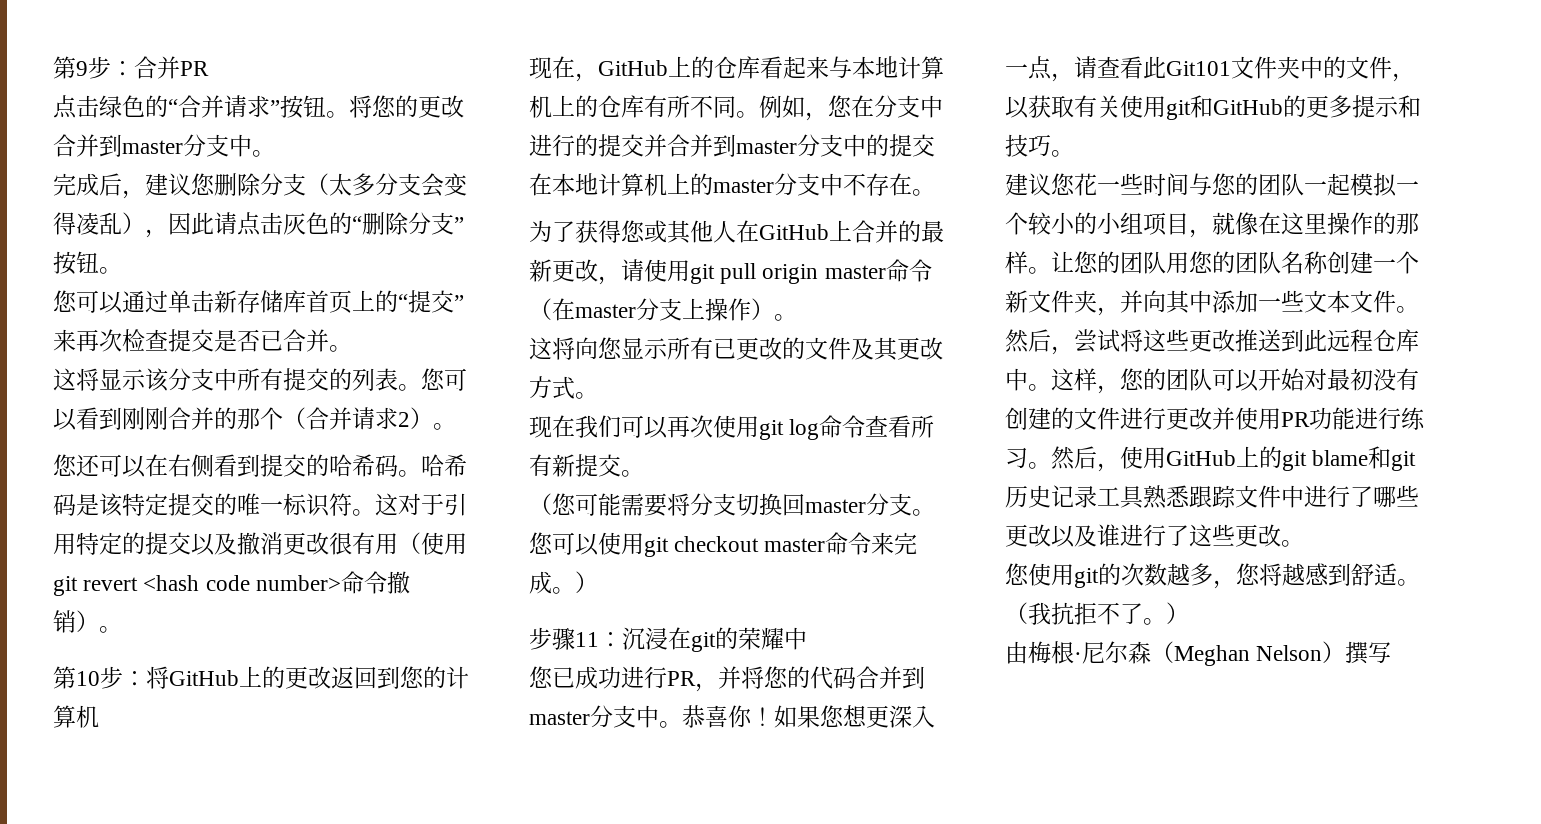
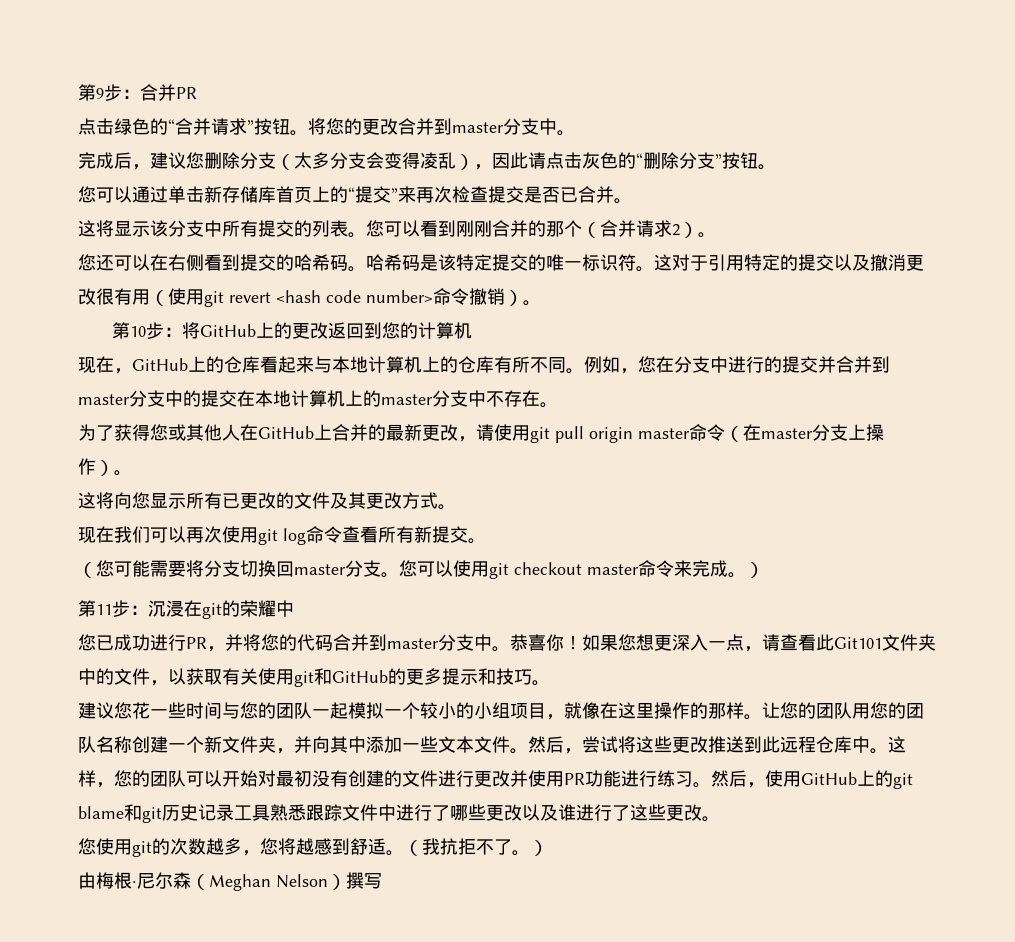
[529,627,599,650] 步骤11 -> [78,600,130,617] 第11步

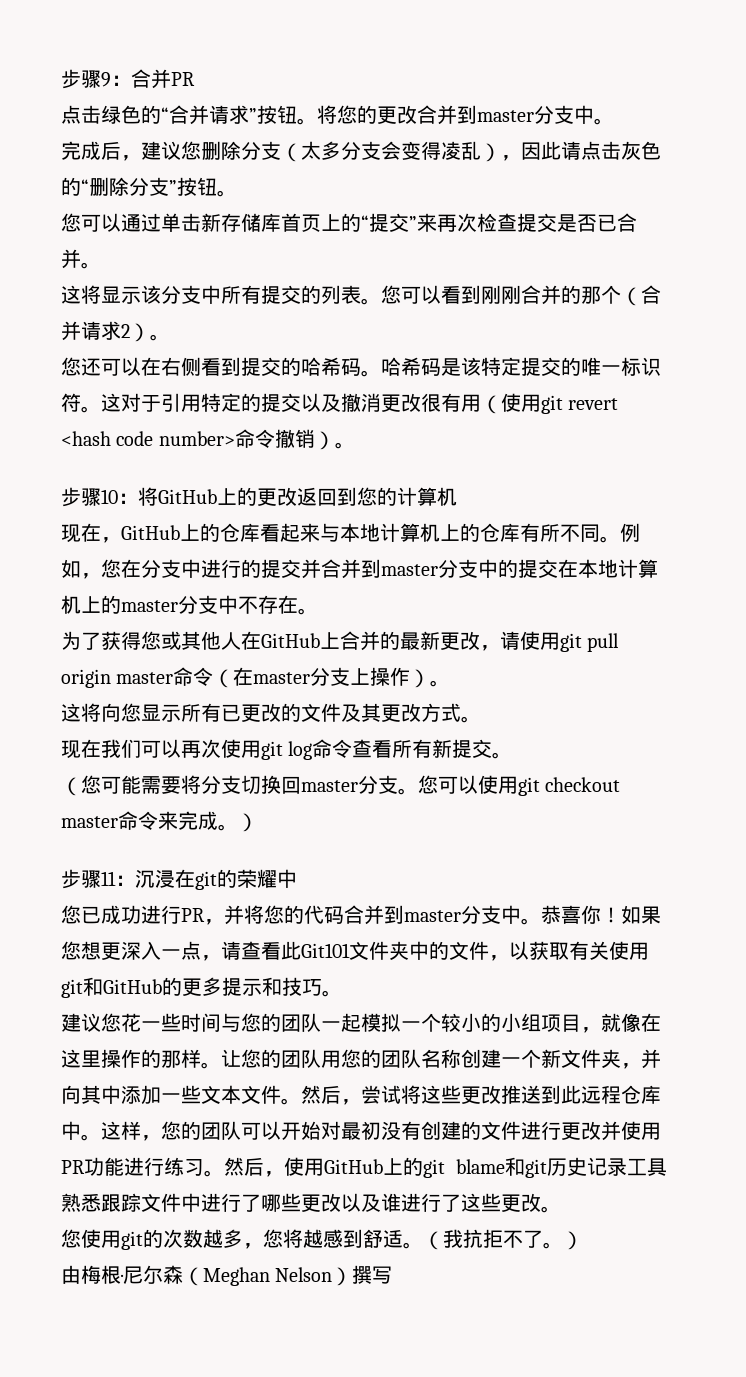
[78,84,122,101] 第9步 -> [61,69,111,89] 步骤9
[111,322,164,339] 第10步 -> [61,487,118,507] 步骤10
[78,600,130,617] 第11步 -> [61,869,116,889] 步骤11

